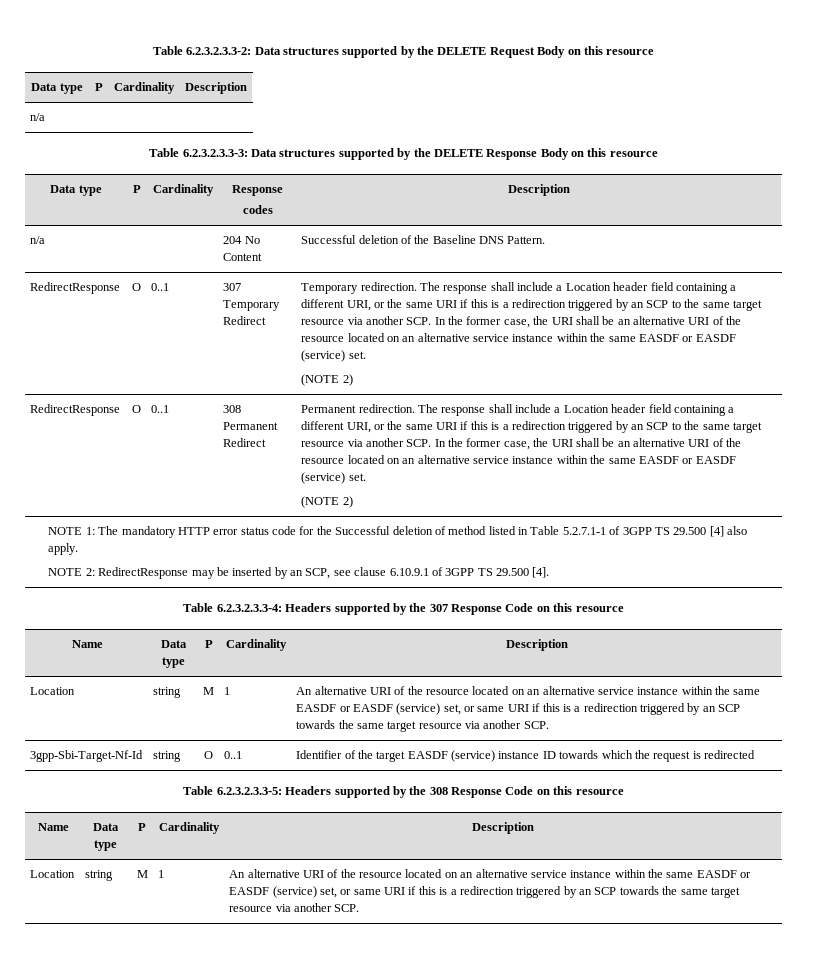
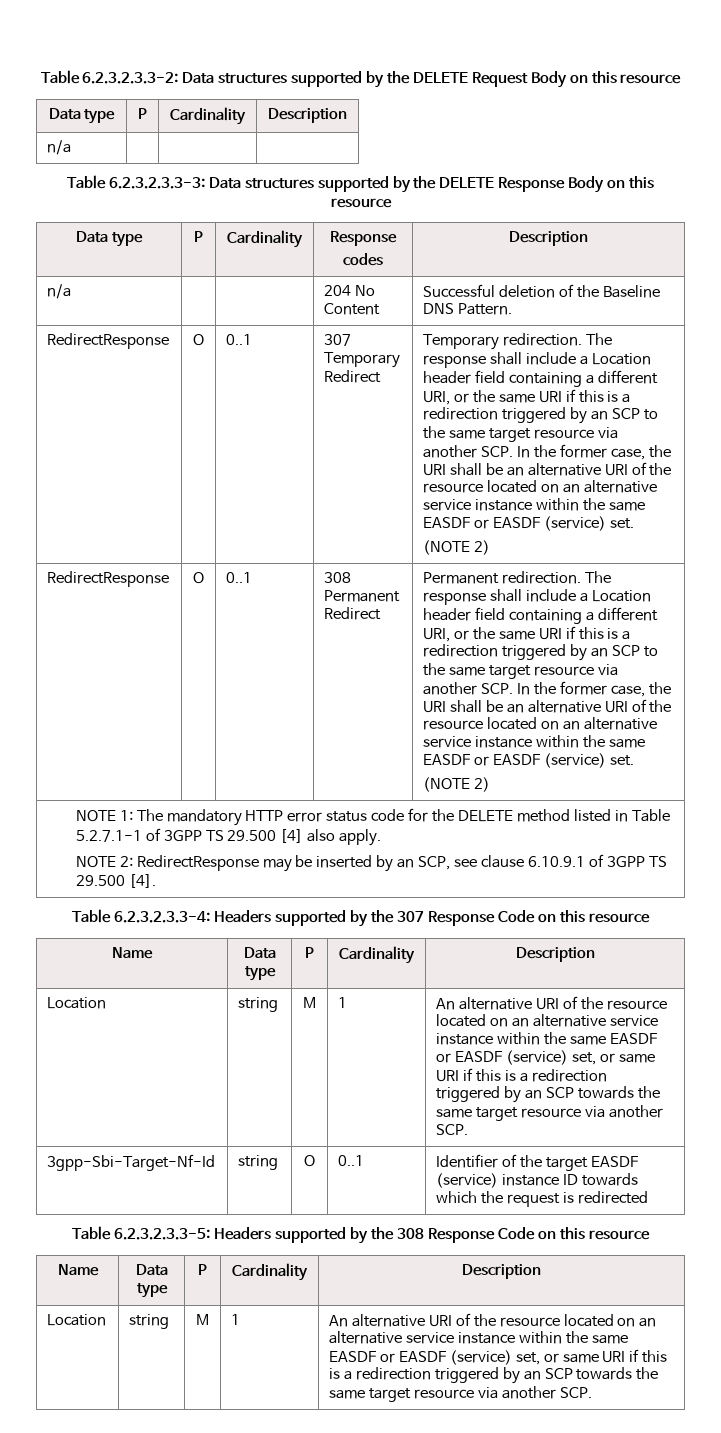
[335,526,446,535] Successful deletion of -> [457,810,513,822] DELETE

